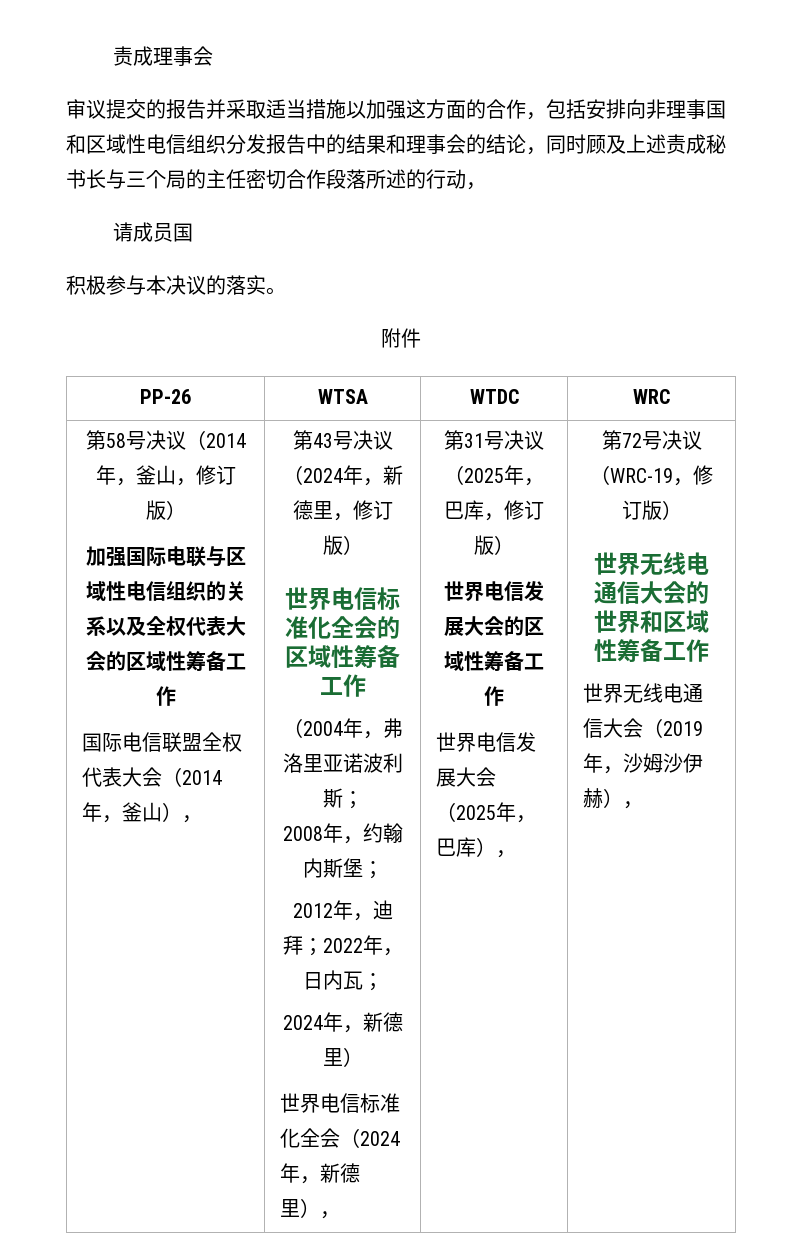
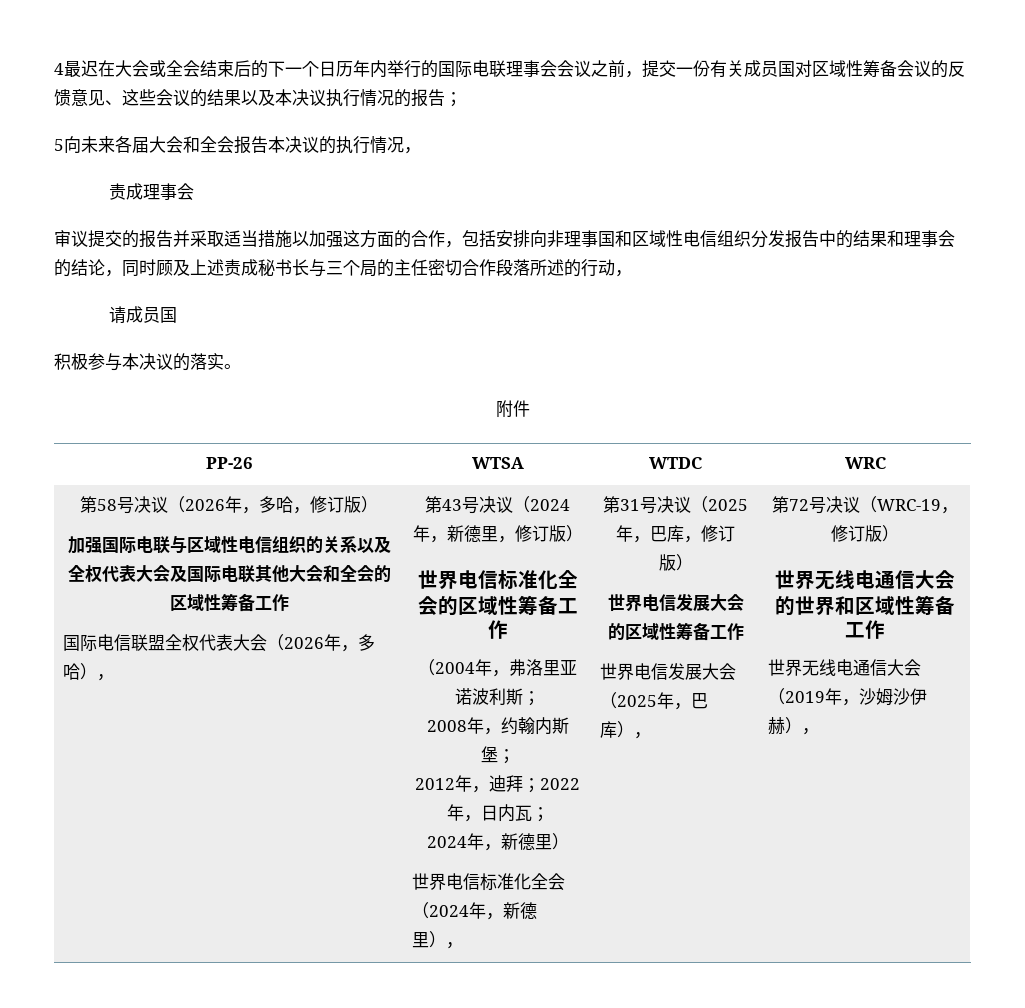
(112, 56) none -> [54,60,965,78] [54,89,462,107] [54,136,421,154] 4最迟在大会或全会结束后的下一个日历年内举行的国际电联理事会会议之前，提交一份有关成员国对区域性筹备会议的反馈意见、这些会议的结果以及本决议执行情况的报告； // 5向未来各届大会和全会报告本决议的执行情况， //
[205,433,246,448] [95,465,176,486] 2014年，釜山 -> [185,496,293,514] 2026年，多哈
(106, 661) none -> [169,565,374,583] 及国际电联其他大会和全会
[181,770,222,785] [81,802,162,823] 2014年，釜山 -> [283,634,375,652] [62,663,80,680] 2026年，多哈

